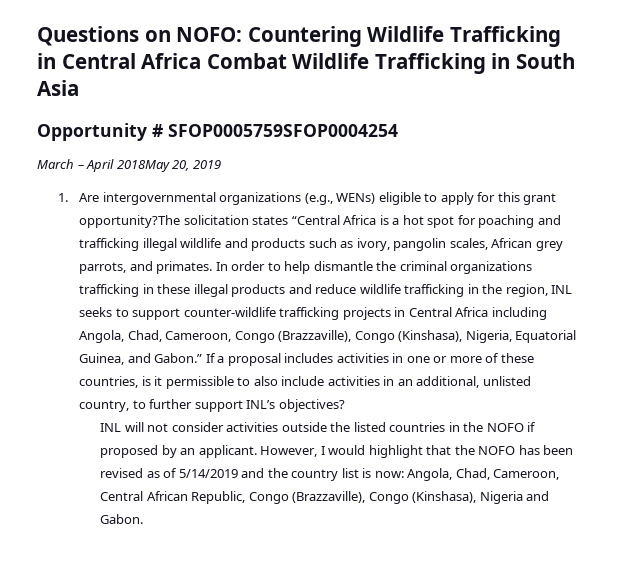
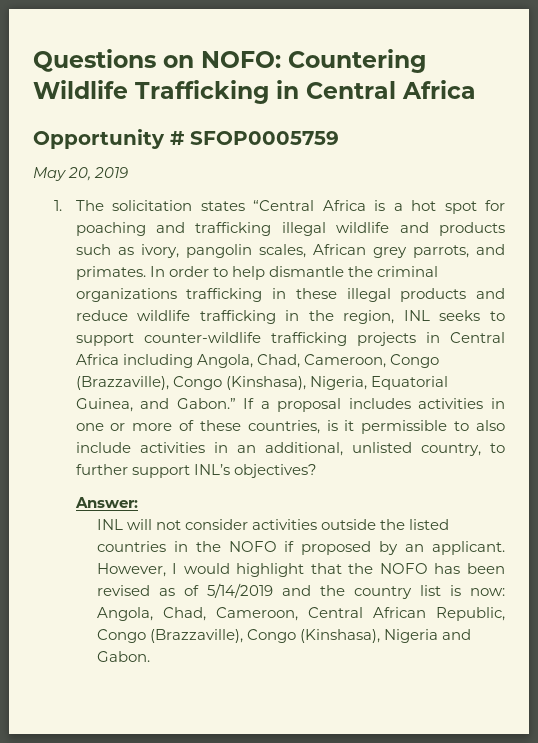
[206,53,575,74] [37,80,79,96] [37,123,398,141] [37,159,221,172] [58,192,557,205] [79,215,181,228] Combat Wildlife Trafficking in South Asia // Opportunity # SFOP0005759SFOP0004254 // March – April 2018May 20, 2019 // 1. Are intergovernmental organizations (e.g., WENs) eligible to apply for this grant opportunity?The -> [33,129,339,149] [33,167,129,181] [54,200,104,211] // Opportunity # SFOP0005759 // May 20, 2019 // 1. The
(345, 405) none -> [74,497,138,508] // Answer:

